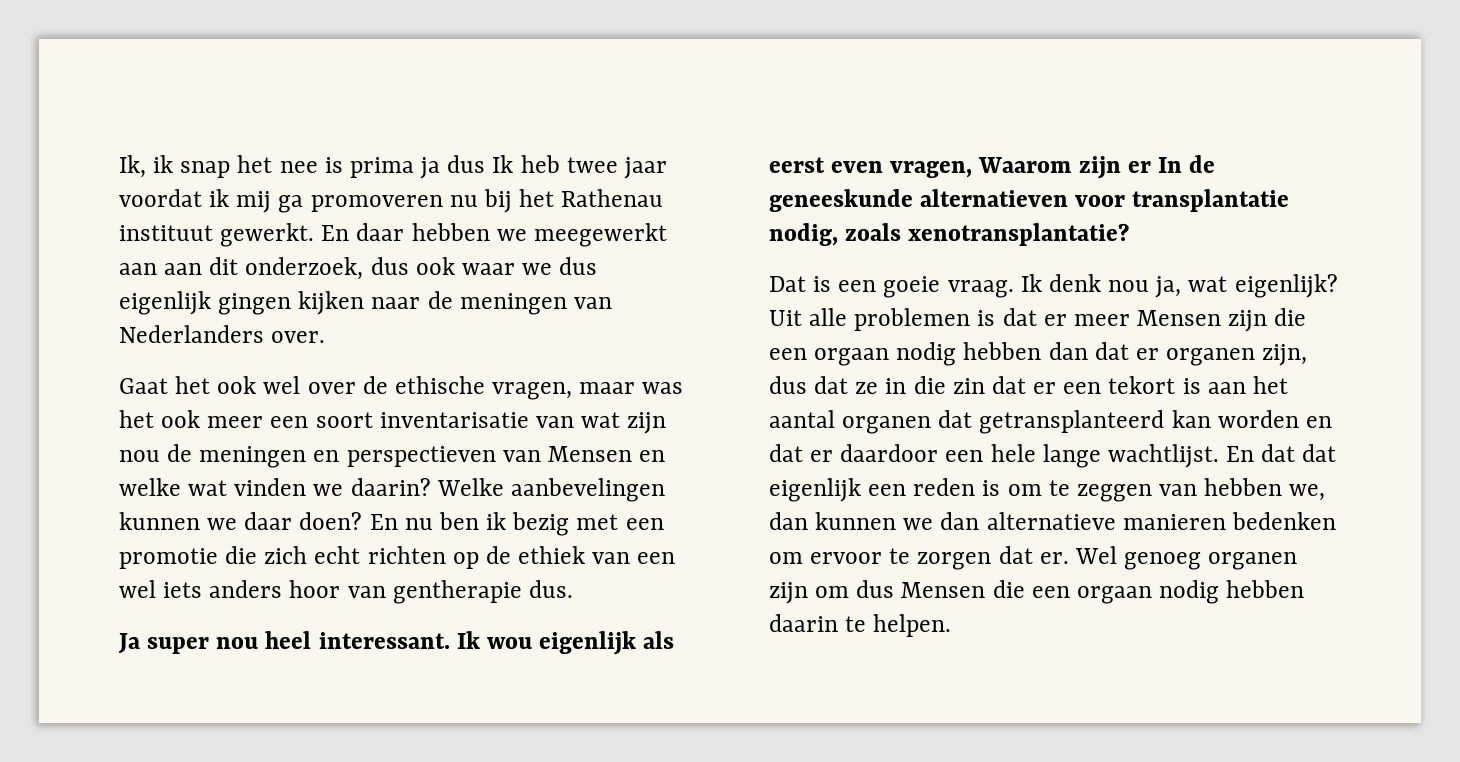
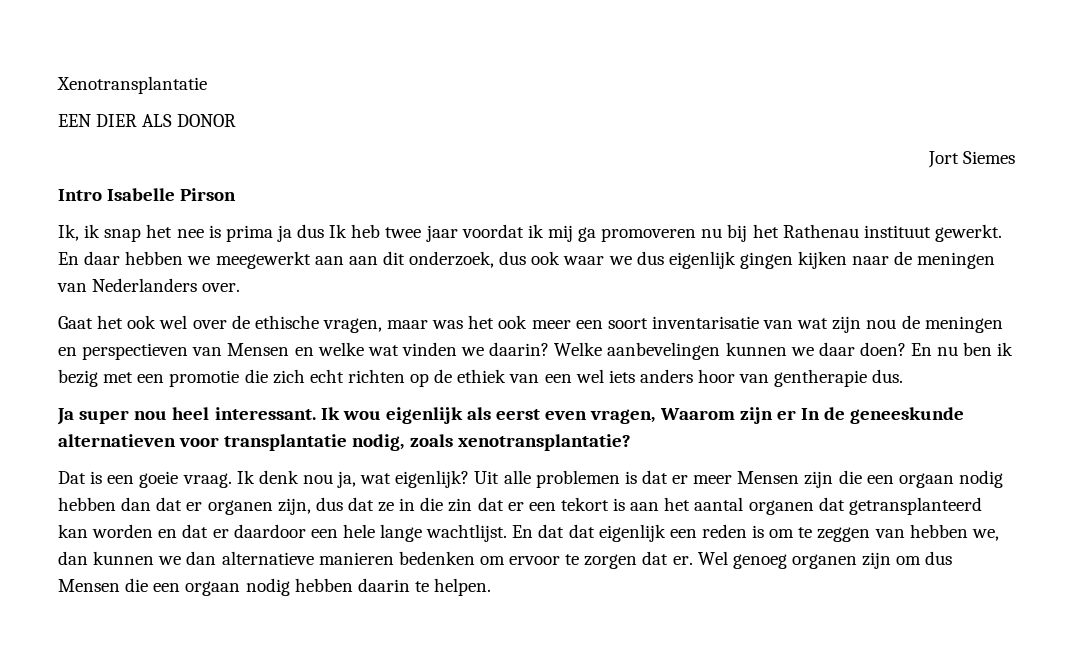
(119, 166) none -> [57,76,207,94] [58,114,237,127] [927,151,1015,168] [58,188,237,201] Xenotransplantatie // EEN DIER ALS DONOR // Jort Siemes // Intro Isabelle Pirson //

